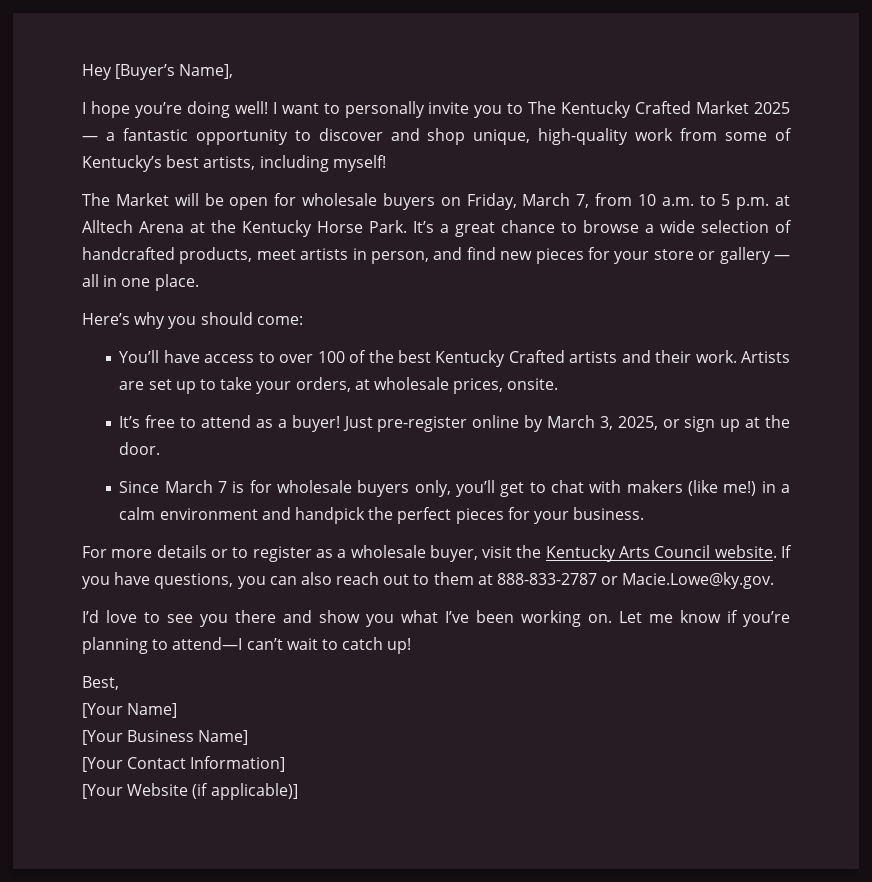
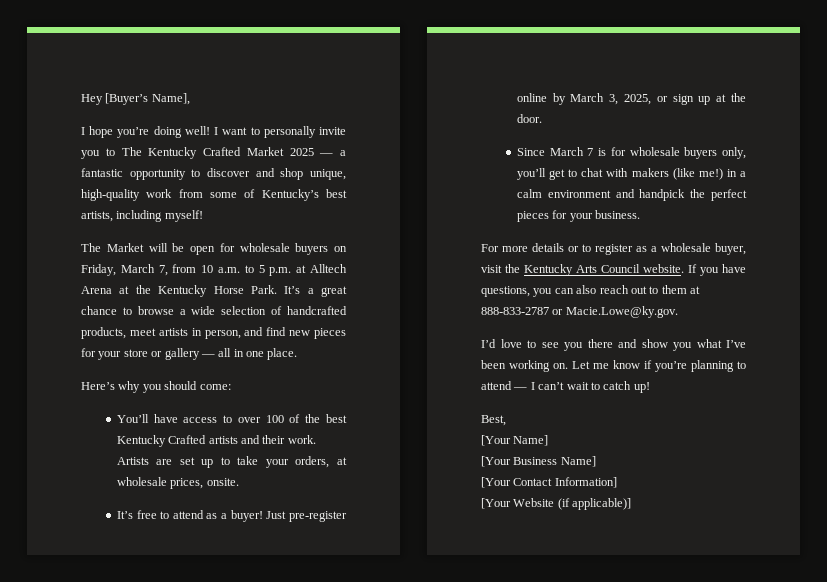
[172,637,243,650] attend—I -> [481,381,535,390] attend — I

